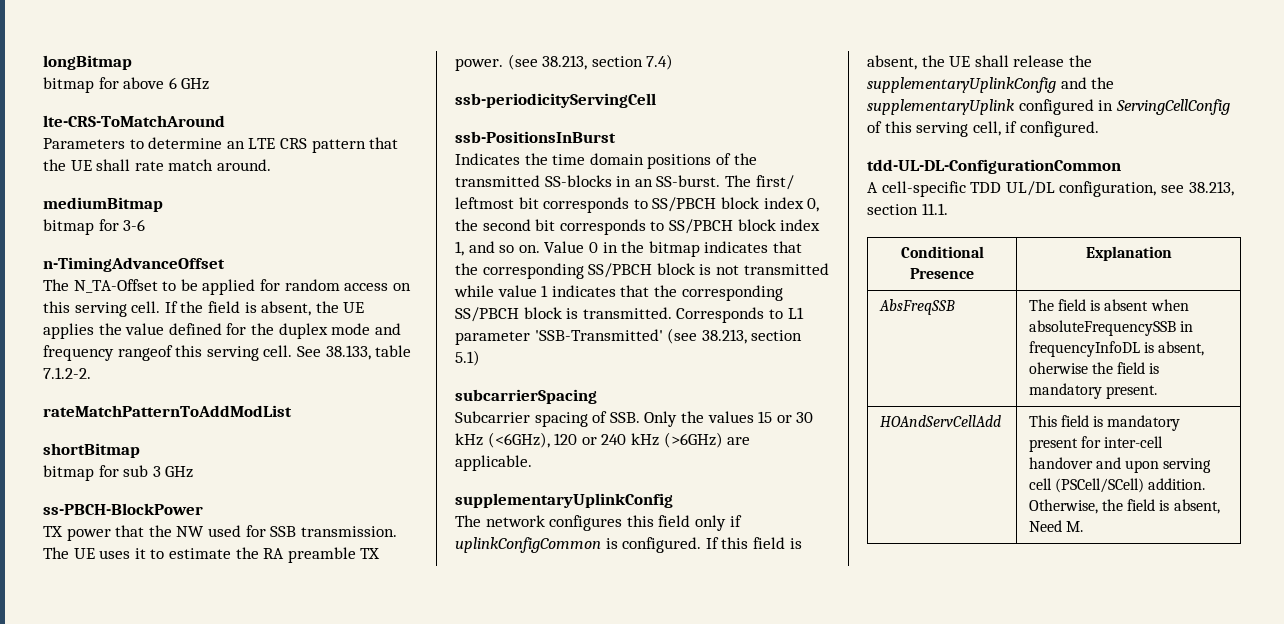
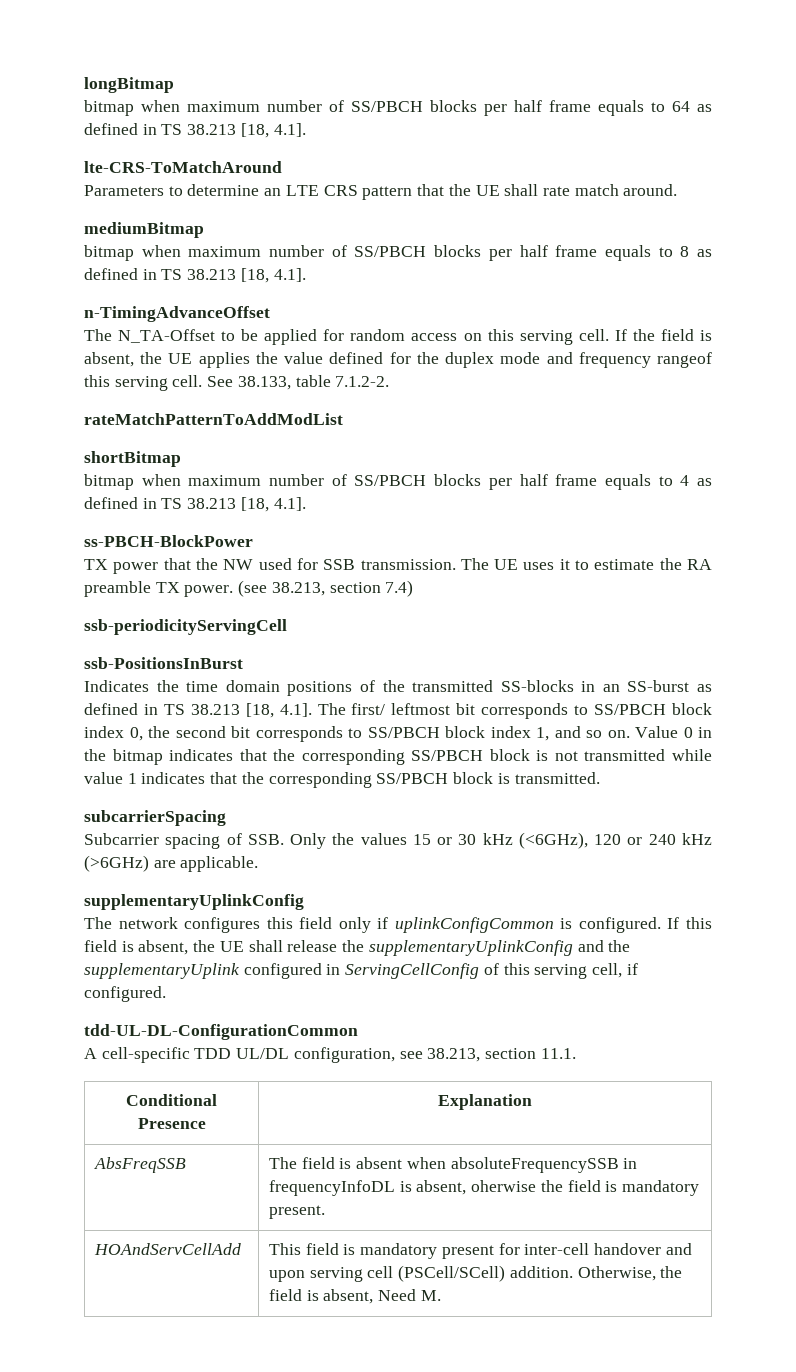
[98,77,210,90] for above 6 GHz -> [141,100,712,116] [84,123,306,138] when maximum number of SS/PBCH blocks per half frame equals to 64 as defined in TS 38.213 [18, 4.1].
[98,219,146,231] for 3-6 -> [141,245,713,261] [84,268,306,283] when maximum number of SS/PBCH blocks per half frame equals to 8 as defined in TS 38.213 [18, 4.1].
[98,465,194,478] for sub 3 GHz -> [141,474,713,490] [84,497,306,512] when maximum number of SS/PBCH blocks per half frame equals to 4 as defined in TS 38.213 [18, 4.1].
[656,175,721,187] SS-burst. -> [627,680,712,692] [84,703,312,718] SS-burst as defined in TS 38.213 [18, 4.1].
[676,307,804,323] [455,328,803,345] [455,350,480,366] Corresponds to L1 parameter 'SSB-Transmitted' (see 38.213, section 5.1) -> (600, 778) none

